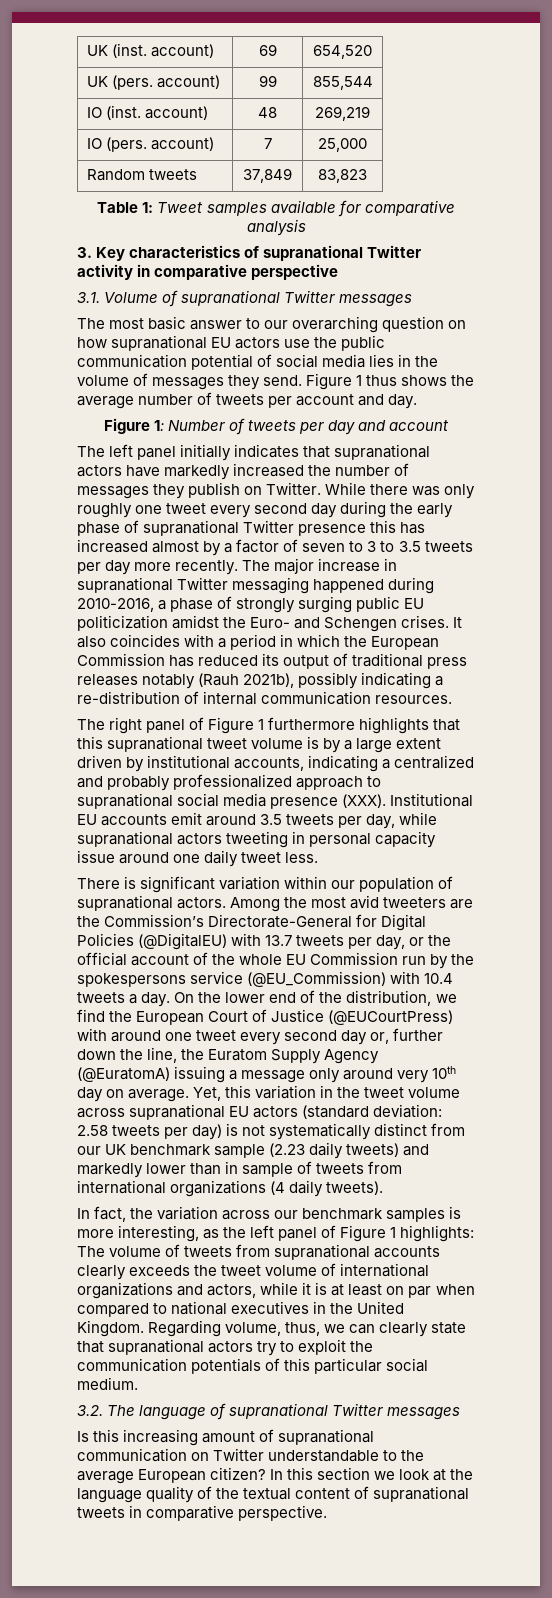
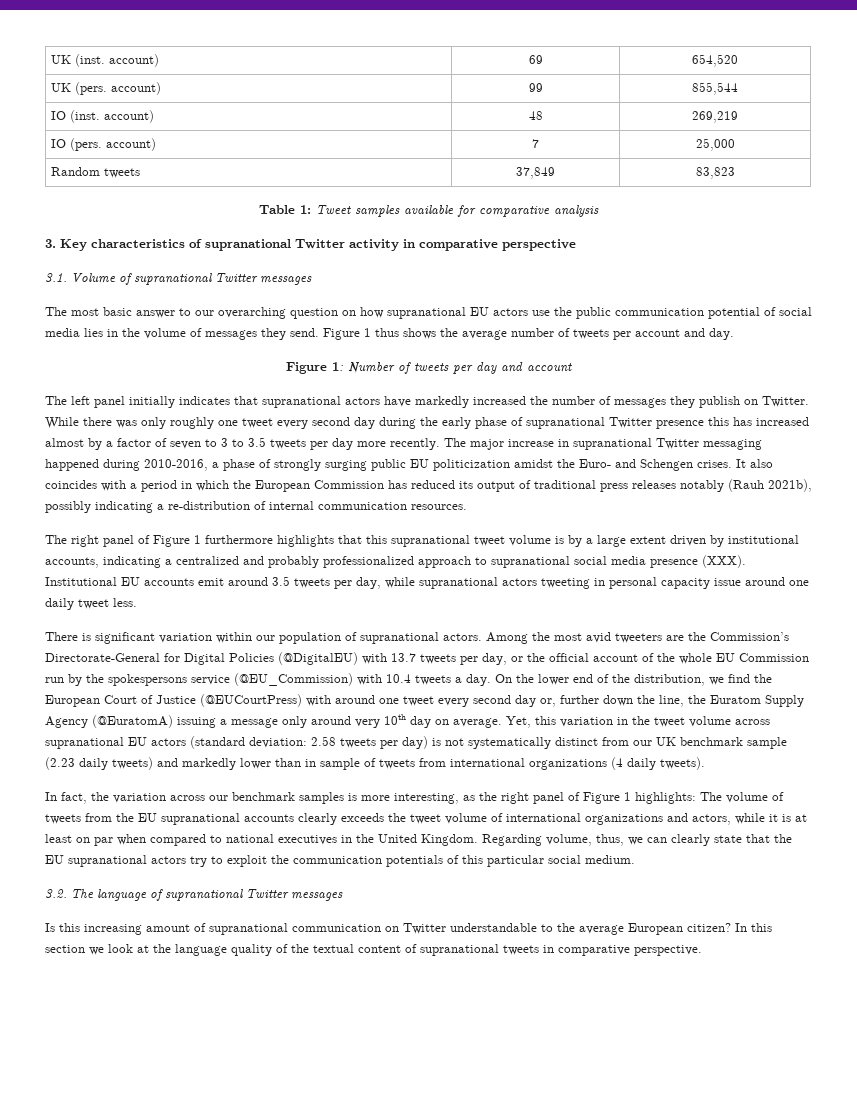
[250,1225,275,1238] left -> [501,792,529,804] right
(271, 1250) none -> [116,813,157,822] the EU
(104, 1347) none -> [774,834,792,843] [45,855,64,864] the EU

